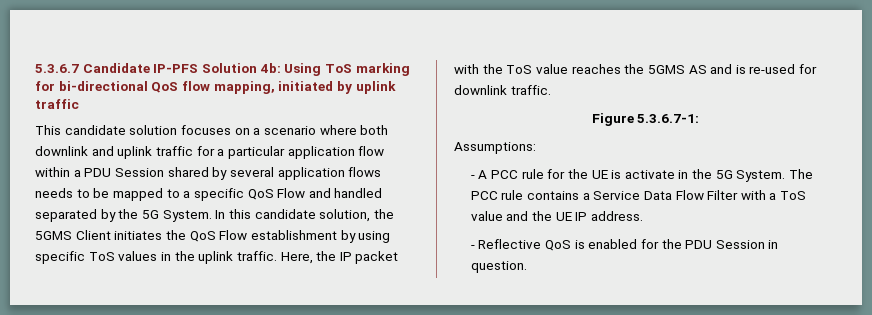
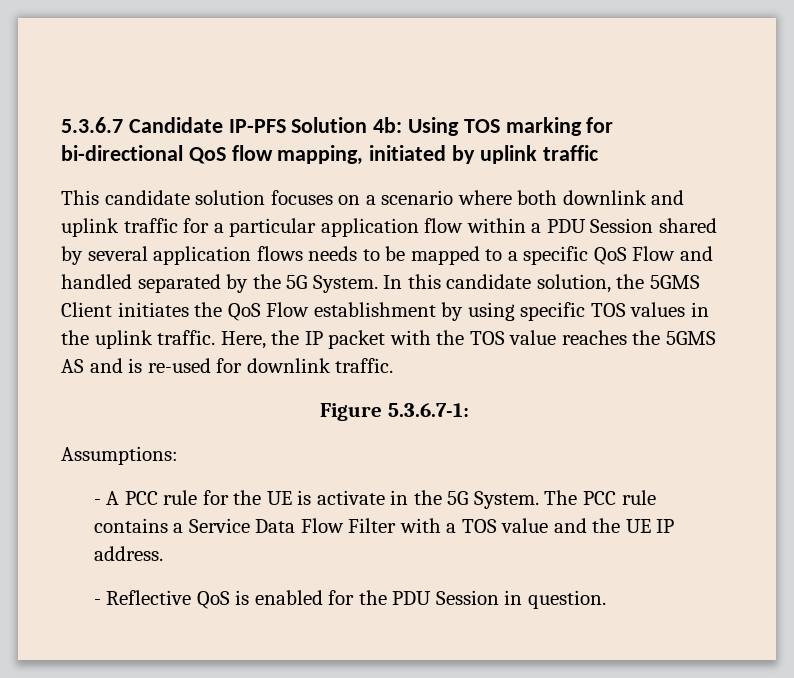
[324,64,352,73] ToS -> [463,119,500,133] TOS
[88,252,115,261] ToS -> [590,303,626,317] TOS
[506,65,533,74] ToS -> [469,331,505,345] TOS
[780,191,807,200] ToS -> [461,519,497,533] TOS

